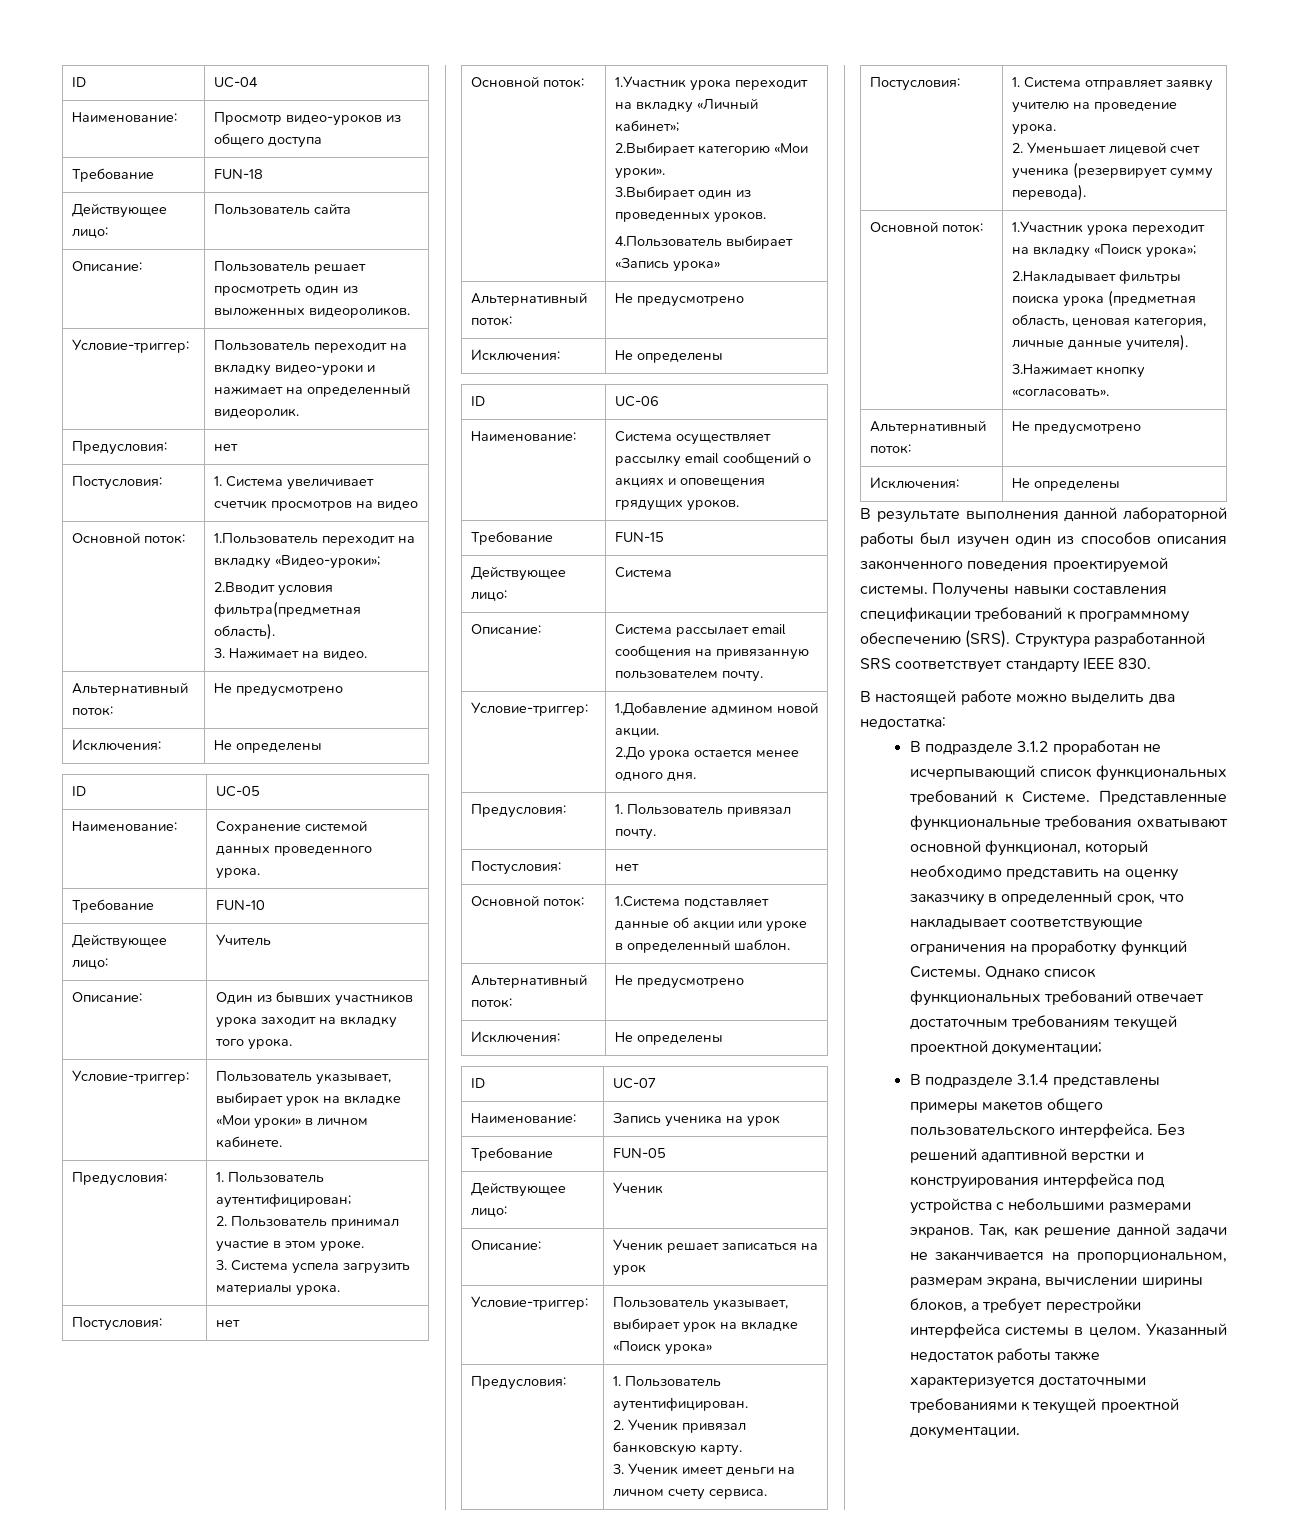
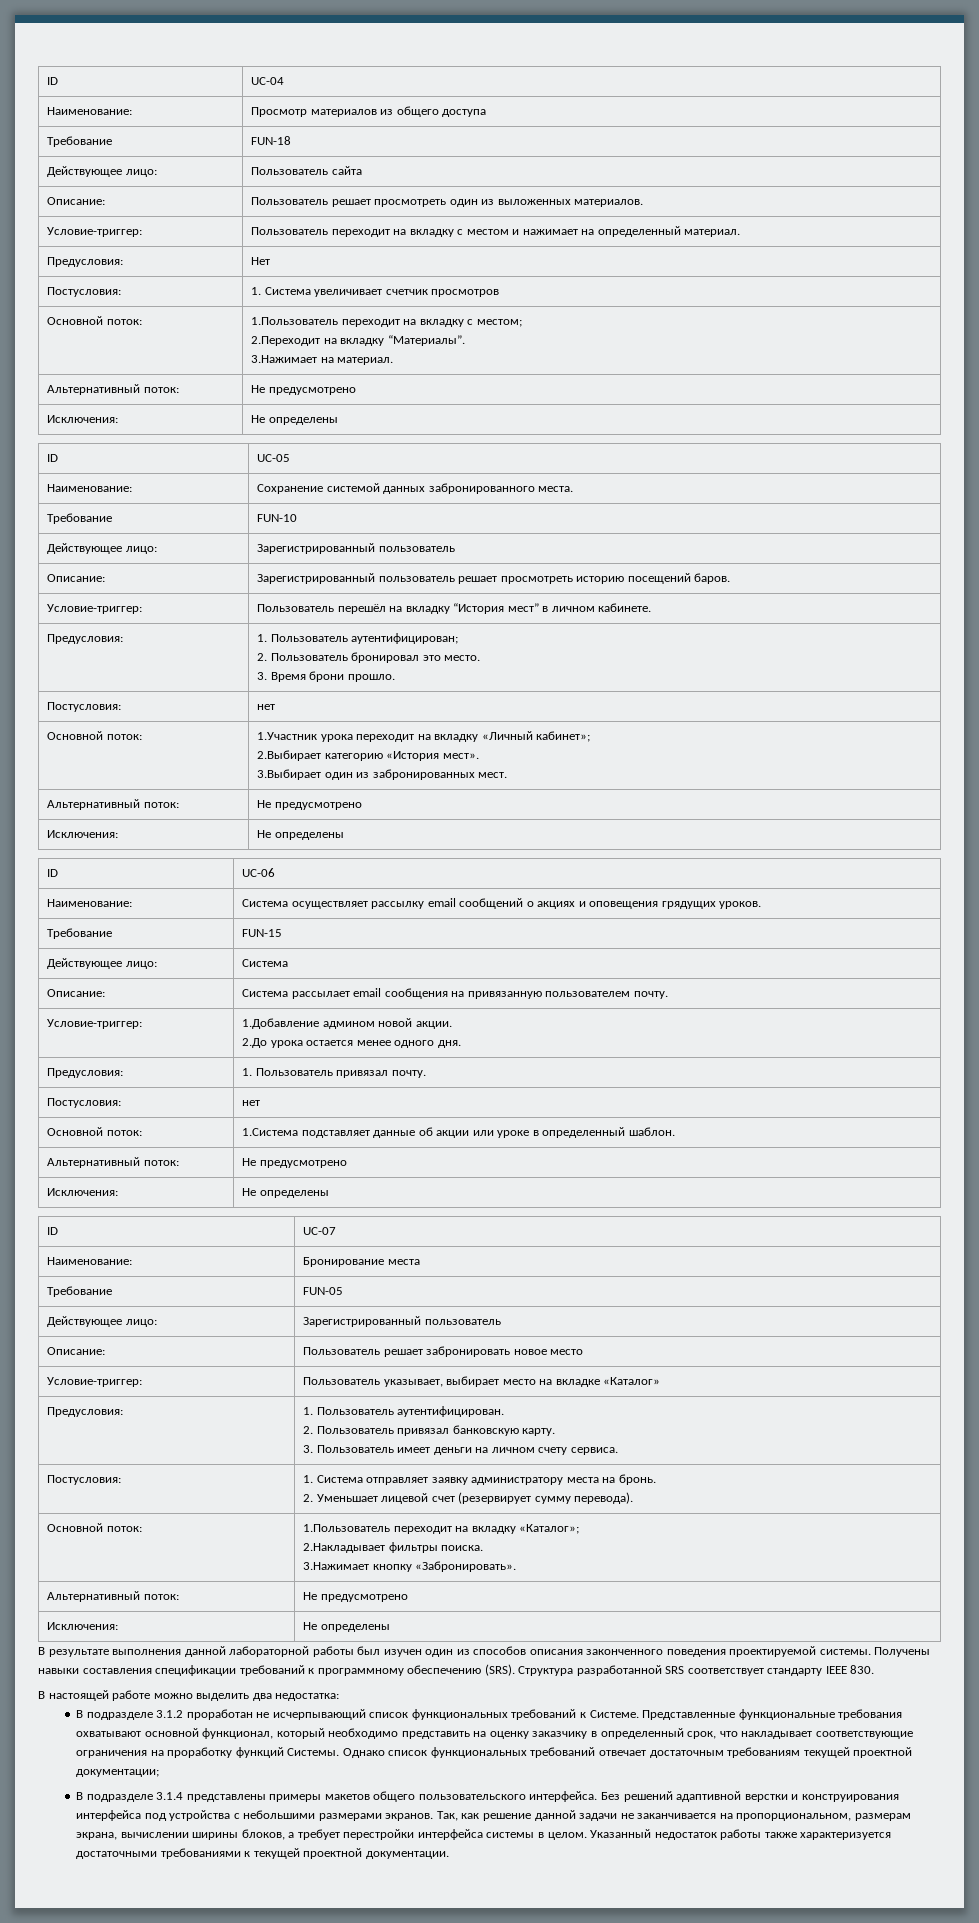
[285,114,382,126] видео-уроков -> [310,109,377,117] материалов
[308,307,410,318] видеороликов. -> [574,199,644,207] материалов.
[274,364,363,376] видео-уроки -> [457,229,509,235] с местом
[213,408,299,419] [71,440,167,455] [213,444,238,451] видеоролик. // Предусловия: | нет -> [684,229,741,237] [47,257,124,267] [251,257,271,265] материал. // Предусловия: | Нет
[355,501,418,510] [71,532,185,544] [213,532,415,546] [213,555,380,569] [213,582,333,596] [213,601,361,618] [213,623,275,640] [213,648,367,660] на видео // Основной поток: | 1.Пользователь переходит на вкладку «Видео-уроки»; // 2.Вводит условия фильтра(предметная область). // 3. Нажимает на видео. -> [47,316,142,325] [251,317,522,327] [251,335,465,346] [251,355,394,365] // Основной поток: | 1.Пользователь переходит на вкладку с местом; // 2.Переходит на вкладку “Материалы”. // 3.Нажимает на материал.
[273,846,372,856] [215,867,260,879] проведенного урока. -> [428,483,574,494] забронированного места.
[215,934,271,946] [71,992,142,1002] [215,991,413,1006] [215,1016,397,1028] [214,1038,292,1050] [71,1070,189,1084] [215,1070,391,1085] [215,1092,401,1107] [215,1115,301,1129] Учитель // Описание: | Один из бывших участников урока заходит на вкладку того урока. // Условие-триггер: | Пользователь указывает, выбирает урок на вкладке «Мои уроки» -> [257,543,455,554] [47,574,106,582] [257,573,731,584] [47,604,143,614] [257,603,539,614] Зарегистрированный пользователь // Описание: | Зарегистрированный пользователь решает просмотреть историю посещений баров. // Условие-триггер: | Пользователь перешёл на вкладку “История мест”
[330,1219,399,1229] [215,1240,364,1252] [215,1260,410,1274] [215,1284,340,1296] принимал участие в этом уроке. // 3. Система успела загрузить материалы урока. -> [351,652,481,663] [257,671,395,682] бронировал это место. // 3. Время брони прошло.
[773,143,808,153] [614,167,665,179] «Мои уроки». -> [386,751,479,761] «История мест».
[614,211,766,223] [614,235,793,249] [614,257,720,272] проведенных уроков. // 4.Пользователь выбирает «Запись урока» -> [372,769,508,780] забронированных мест.
[612,1112,780,1127] Запись ученика на урок -> [303,1257,420,1267] Бронирование места
[612,1182,663,1194] [470,1240,541,1250] [612,1239,818,1253] [612,1264,646,1276] [470,1296,588,1310] [612,1296,788,1311] [612,1318,798,1333] [612,1340,712,1355] Ученик // Описание: | Ученик решает записаться на урок // Условие-триггер: | Пользователь указывает, выбирает урок на вкладке «Поиск урока» -> [303,1316,501,1327] [47,1347,106,1355] [303,1346,584,1357] [47,1377,143,1387] [303,1376,661,1387] Зарегистрированный пользователь // Описание: | Пользователь решает забронировать новое место // Условие-триггер: | Пользователь указывает, выбирает место на вкладке «Каталог»
[627,1419,678,1431] Ученик -> [316,1426,394,1434] Пользователь
[627,1463,678,1475] Ученик -> [316,1445,394,1453] Пользователь
[1011,102,1177,113] [1011,123,1056,135] учителю на проведение урока. -> [471,1474,656,1485] администратору места на бронь.
[1011,167,1069,179] ученика -> (455, 1499) none
[1011,221,1205,236] [1011,243,1196,258] 1.Участник урока переходит на вкладку «Поиск урока»; -> [303,1524,580,1534] 1.Пользователь переходит на вкладку «Каталог»;
[1011,290,1196,307] [1011,314,1206,328] [1010,334,1188,351] поиска урока (предметная область, ценовая категория, личные данные учителя). -> [441,1545,484,1551] поиска.
[1011,389,1109,397] «согласовать». -> [415,1561,517,1572] «Забронировать».

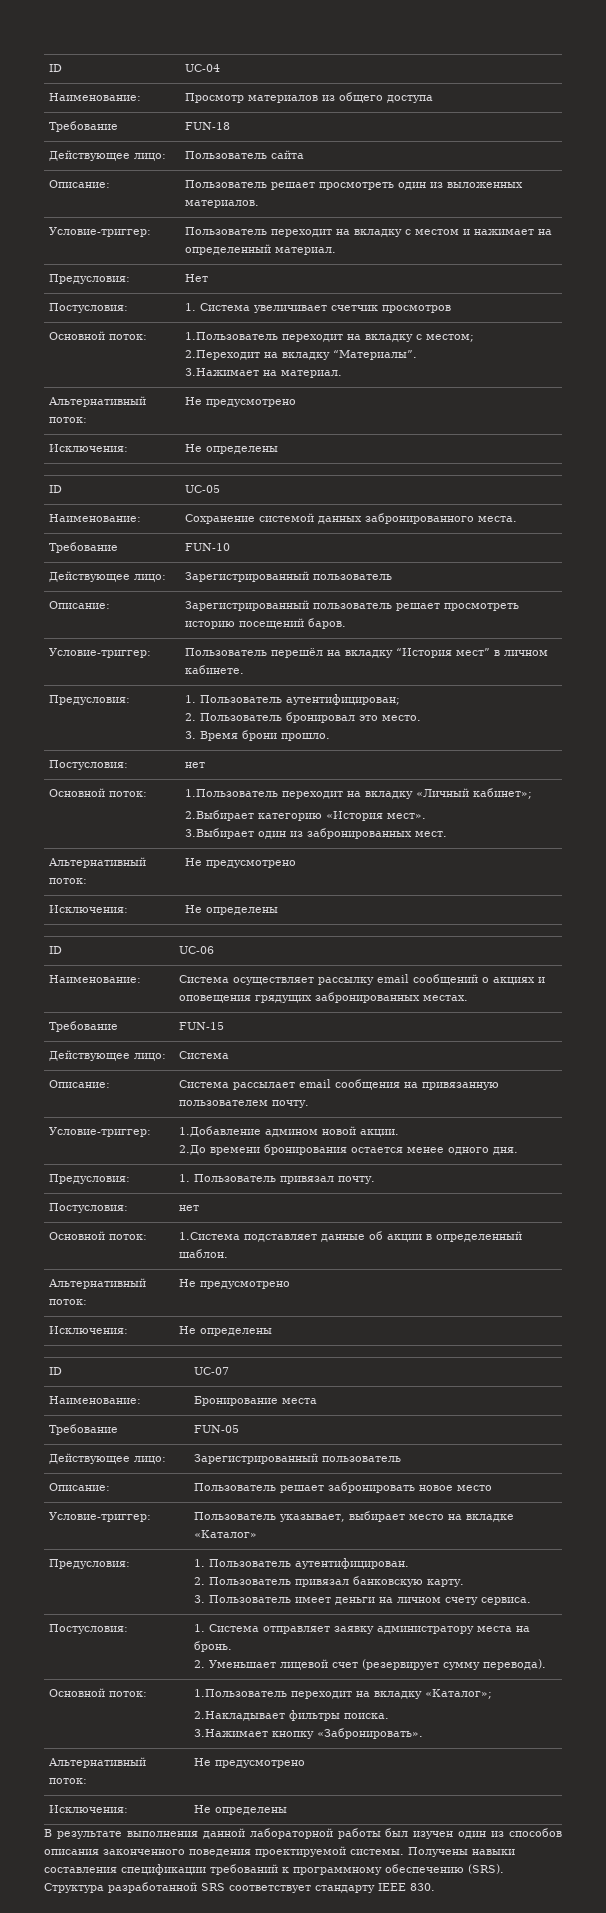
[257,732,353,742] 1.Участник урока -> [184,789,278,797] 1.Пользователь
[719,901,762,909] уроков. -> [314,992,468,1003] забронированных местах.
[270,1040,303,1048] урока -> [209,1144,347,1155] времени бронирования
[472,1130,530,1138] или уроке -> (422, 1238) none
[38,1690,340,1701] [76,1709,903,1720] [76,1728,913,1739] [76,1747,913,1758] [76,1769,160,1777] [76,1791,899,1802] [76,1810,911,1821] [76,1829,892,1840] [76,1848,449,1859] // В настоящей работе можно выделить два недостатка: // В подразделе 3.1.2 проработан не исчерпывающий список функциональных требований к Системе. Представленные функциональные требования охватывают основной функционал, который необходимо представить на оценку заказчику в определенный срок, что накладывает соответствующие ограничения на проработку функций Системы. Однако список функциональных требований отвечает достаточным требованиям текущей проектной документации; // В подразделе 3.1.4 представлены примеры макетов общего пользовательского интерфейса. Без решений адаптивной верстки и конструирования интерфейса под устройства с небольшими размерами экранов. Так, как решение данной задачи не заканчивается на пропорциональном, размерам экрана, вычислении ширины блоков, а требует перестройки интерфейса системы в целом. Указанный недостаток работы также характеризуется достаточными требованиями к текущей проектной документации. -> (435, 1887) none

